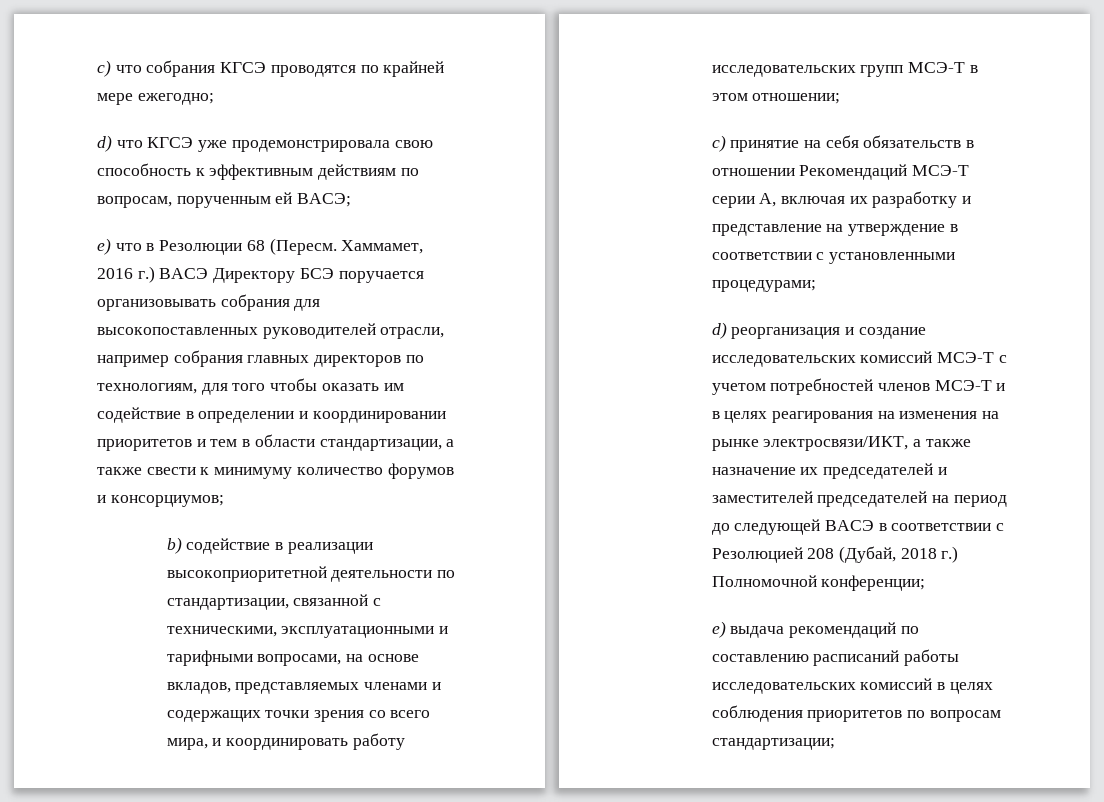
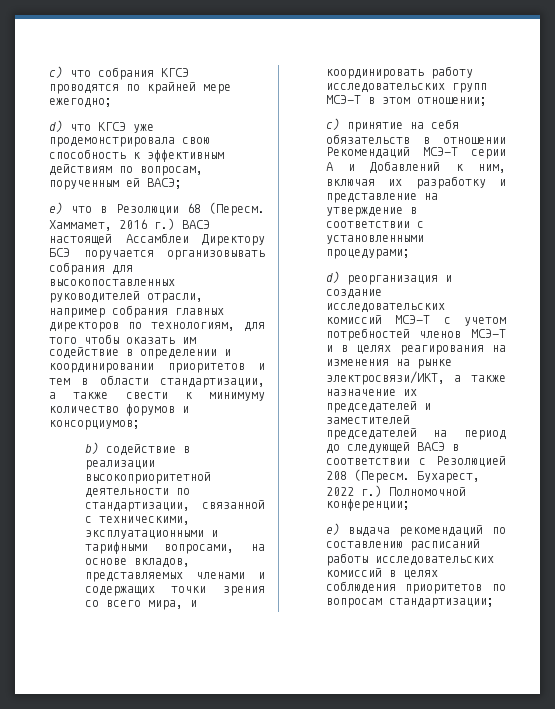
(209, 273) none -> [49,233,189,245] настоящей Ассамблеи
[759,193,777,207] А, -> [325,161,506,174] А и Добавлений к ним,
[839,546,937,563] (Дубай, 2018 -> [353,469,480,483] [325,487,354,496] (Пересм. Бухарест, 2022

